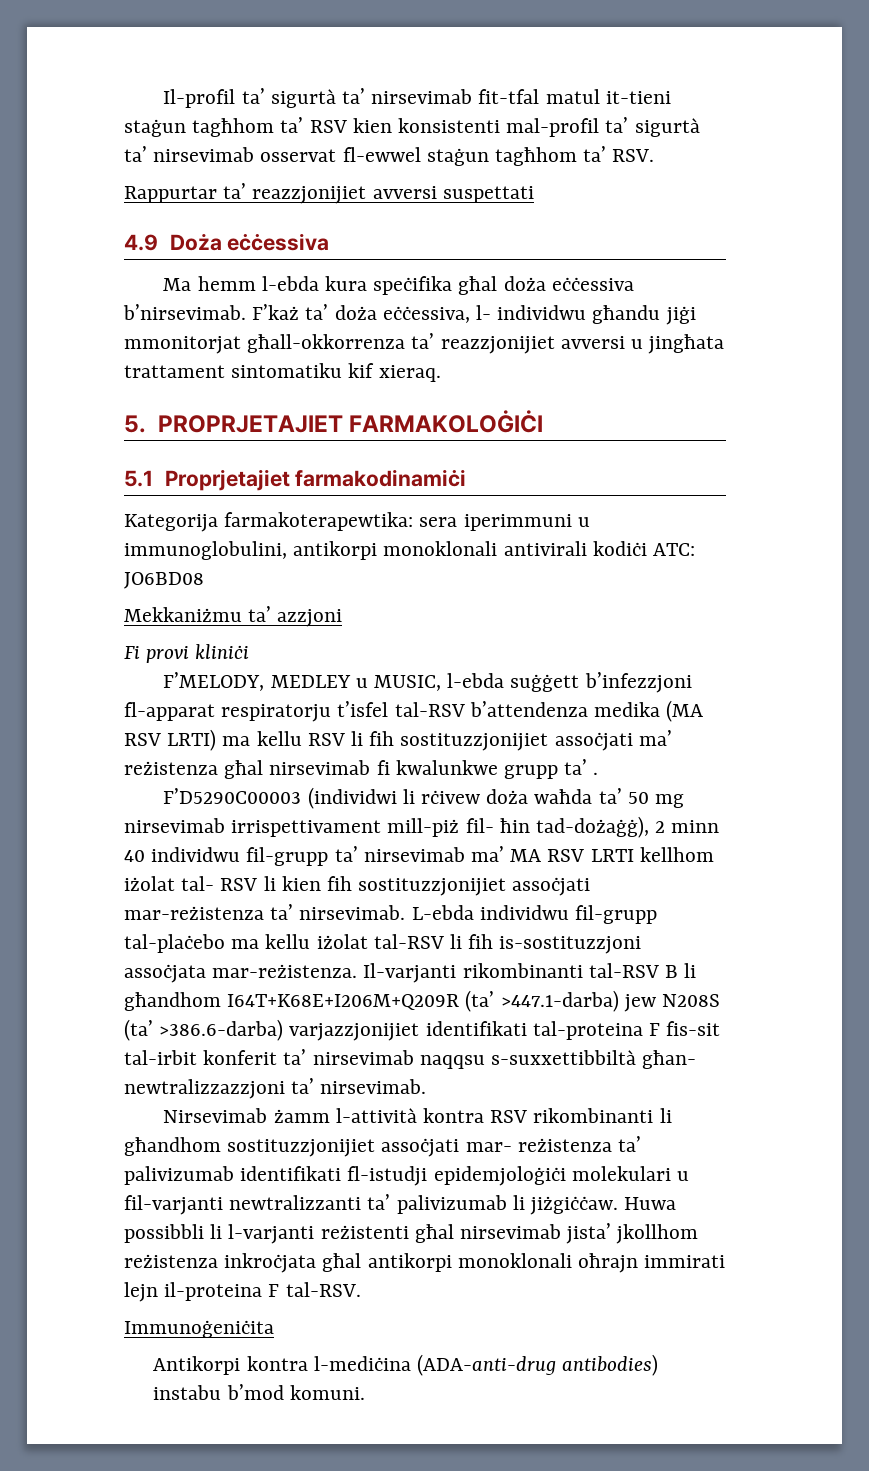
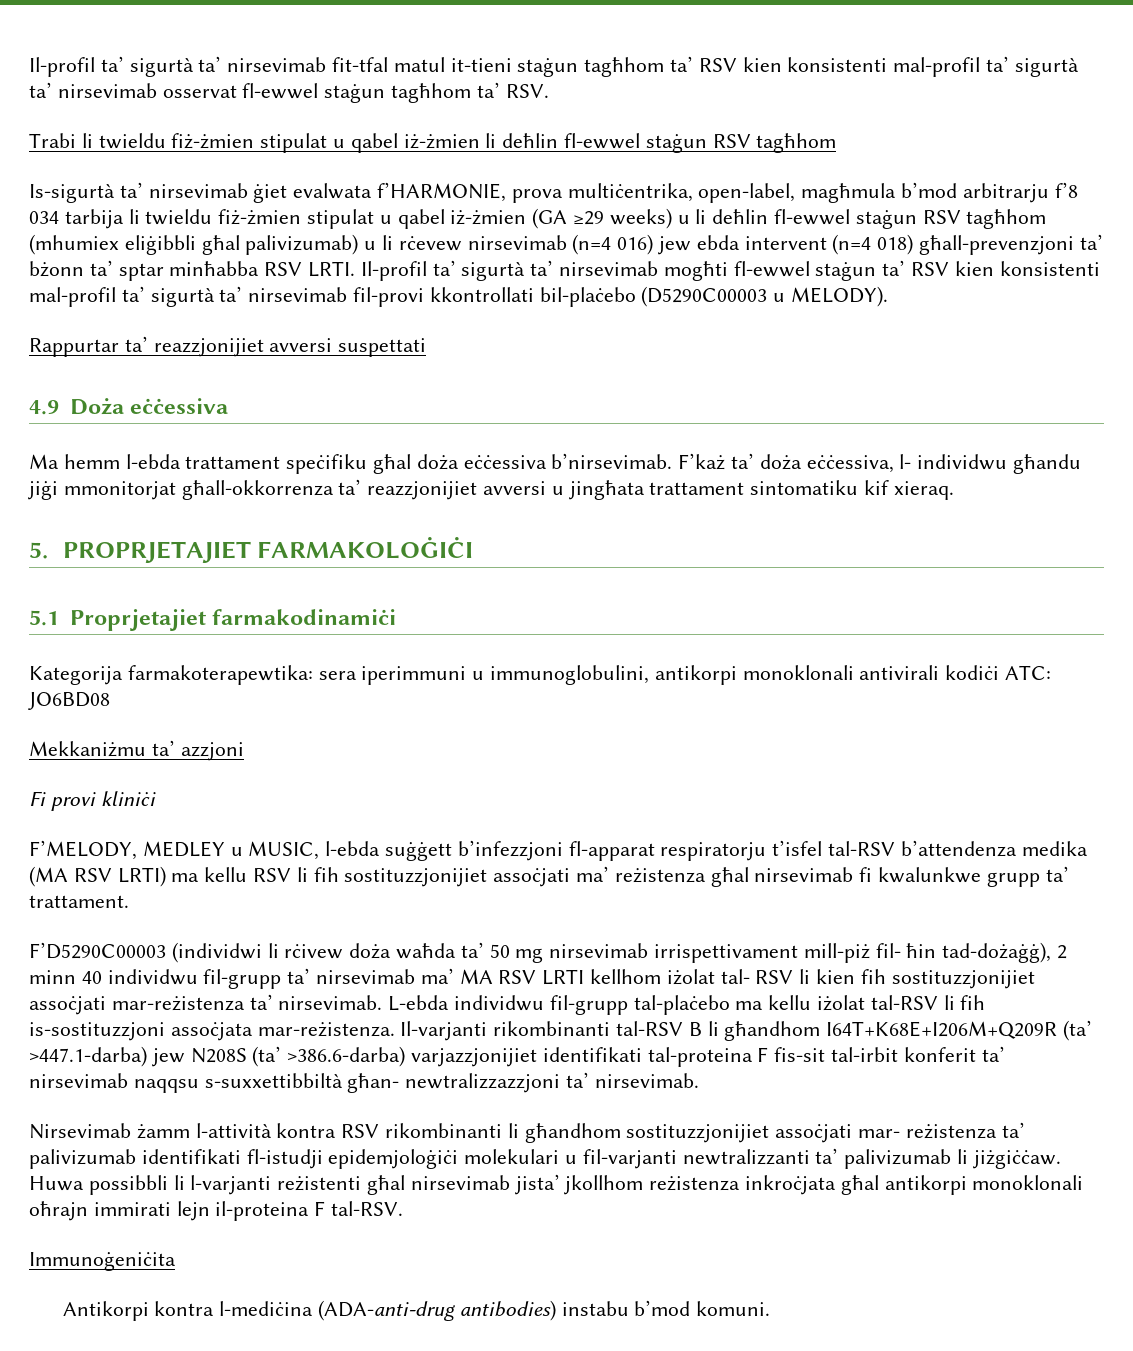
(655, 155) none -> [29,133,837,153] [29,182,1078,203] [29,208,1047,229] [29,234,1103,255] [29,260,1100,281] [29,286,889,307] // Trabi li twieldu fiż-żmien stipulat u qabel iż-żmien li deħlin fl-ewwel staġun RSV tagħhom // Is-sigurtà ta’ nirsevimab ġiet evalwata f’HARMONIE, prova multiċentrika, open-label, magħmula b’mod arbitrarju f’8 034 tarbija li twieldu fiż-żmien stipulat u qabel iż-żmien (GA ≥29 weeks) u li deħlin fl-ewwel staġun RSV tagħhom (mhumiex eliġibbli għal palivizumab) u li rċevew nirsevimab (n=4 016) jew ebda intervent (n=4 018) għall-prevenzjoni ta’ bżonn ta’ sptar minħabba RSV LRTI. Il-profil ta’ sigurtà ta’ nirsevimab mogħti fl-ewwel staġun ta’ RSV kien konsistenti mal-profil ta’ sigurtà ta’ nirsevimab fil-provi kkontrollati bil-plaċebo (D5290C00003 u MELODY).
[324,276,453,295] kura speċifika -> [185,454,368,474] trattament speċifiku
[593,772,599,775] . -> [29,895,129,908] trattament.

